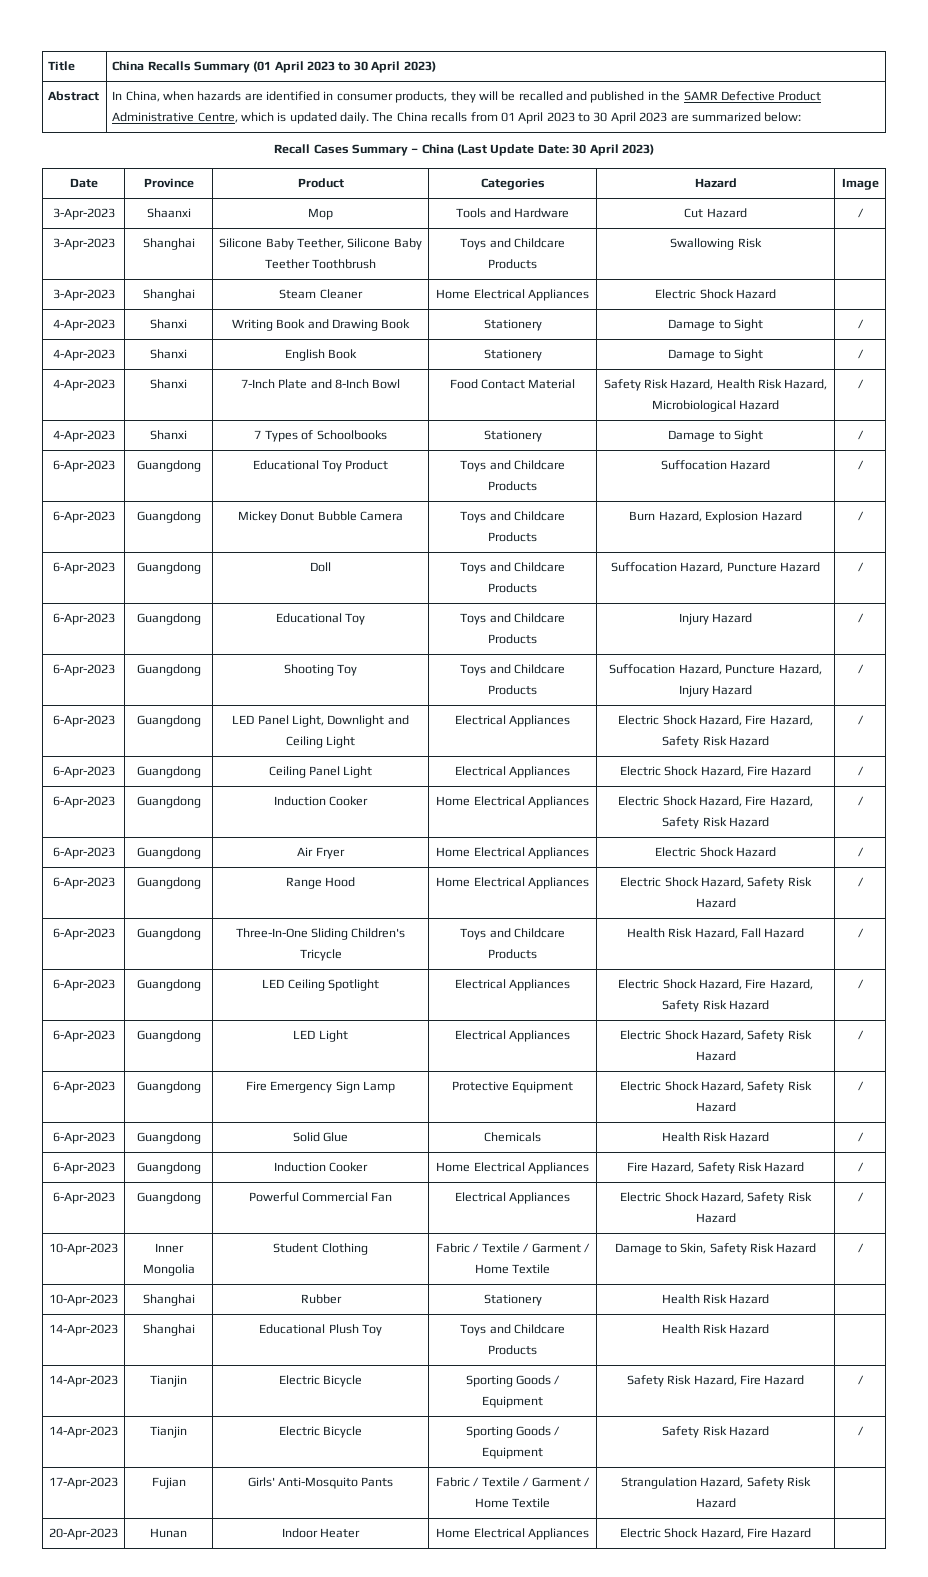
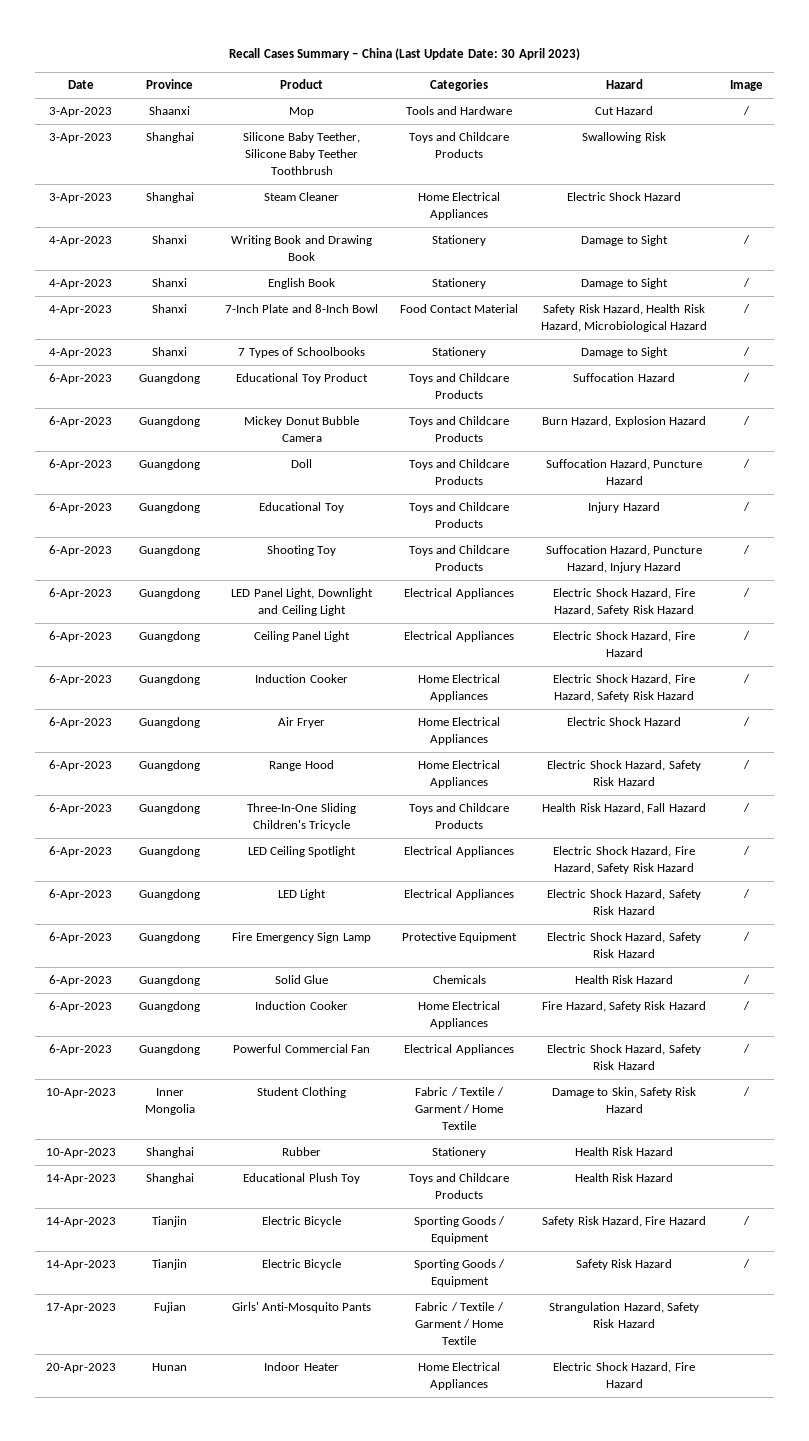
[48,61,76,71] [112,61,436,73] [48,91,100,101] [112,91,822,103] [112,112,802,124] Title | China Recalls Summary (01 April 2023 to 30 April 2023) // Abstract | In China, when hazards are identified in consumer products, they will be recalled and published in the SAMR Defective Product Administrative Centre, which is updated daily. The China recalls from 01 April 2023 to 30 April 2023 are summarized below: // -> (229, 53) none

